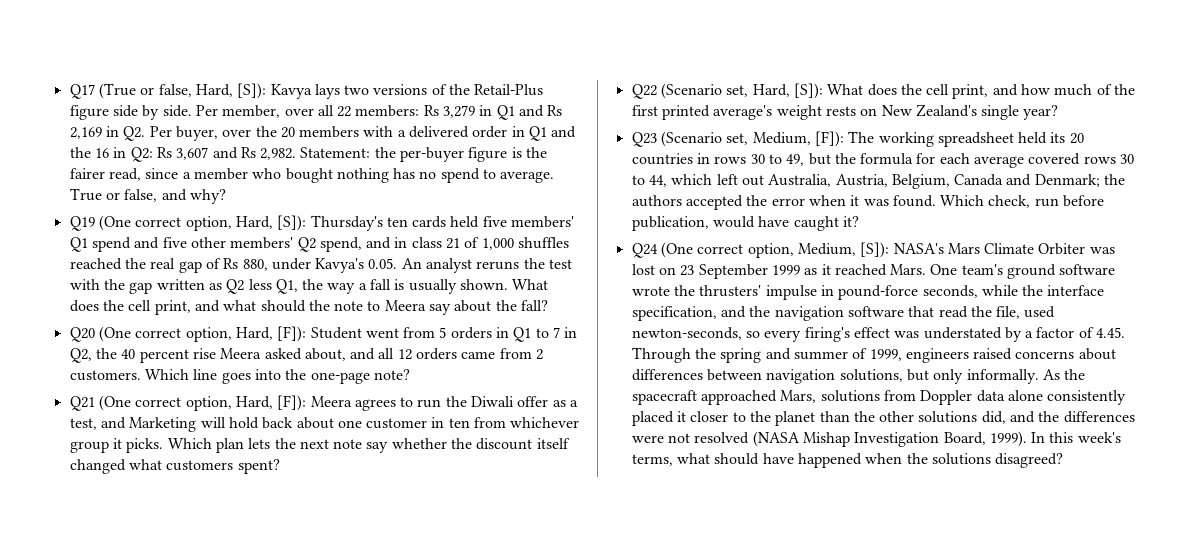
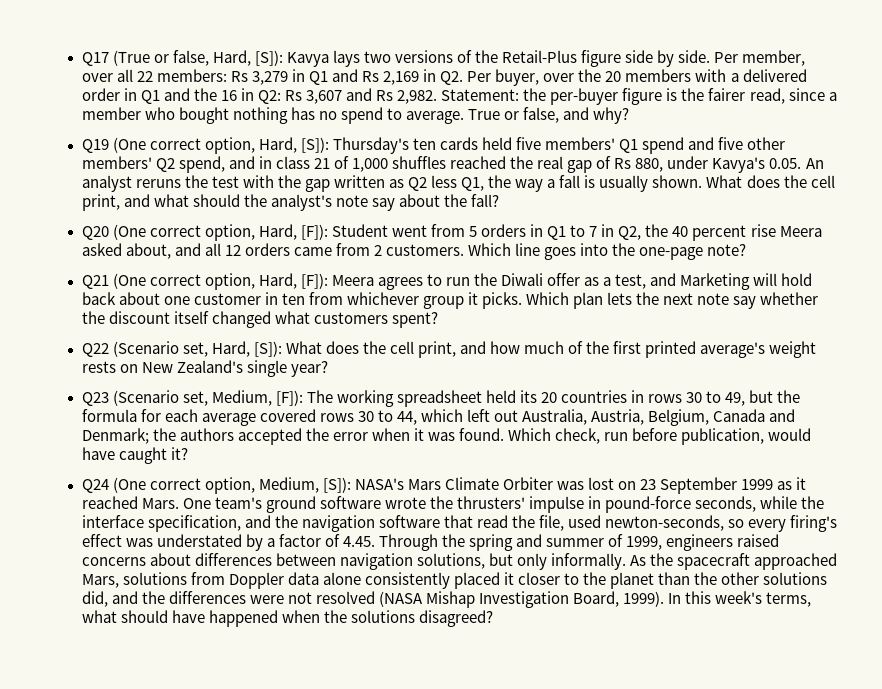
[334,300,426,311] note to Meera -> [270,194,368,211] analyst's note

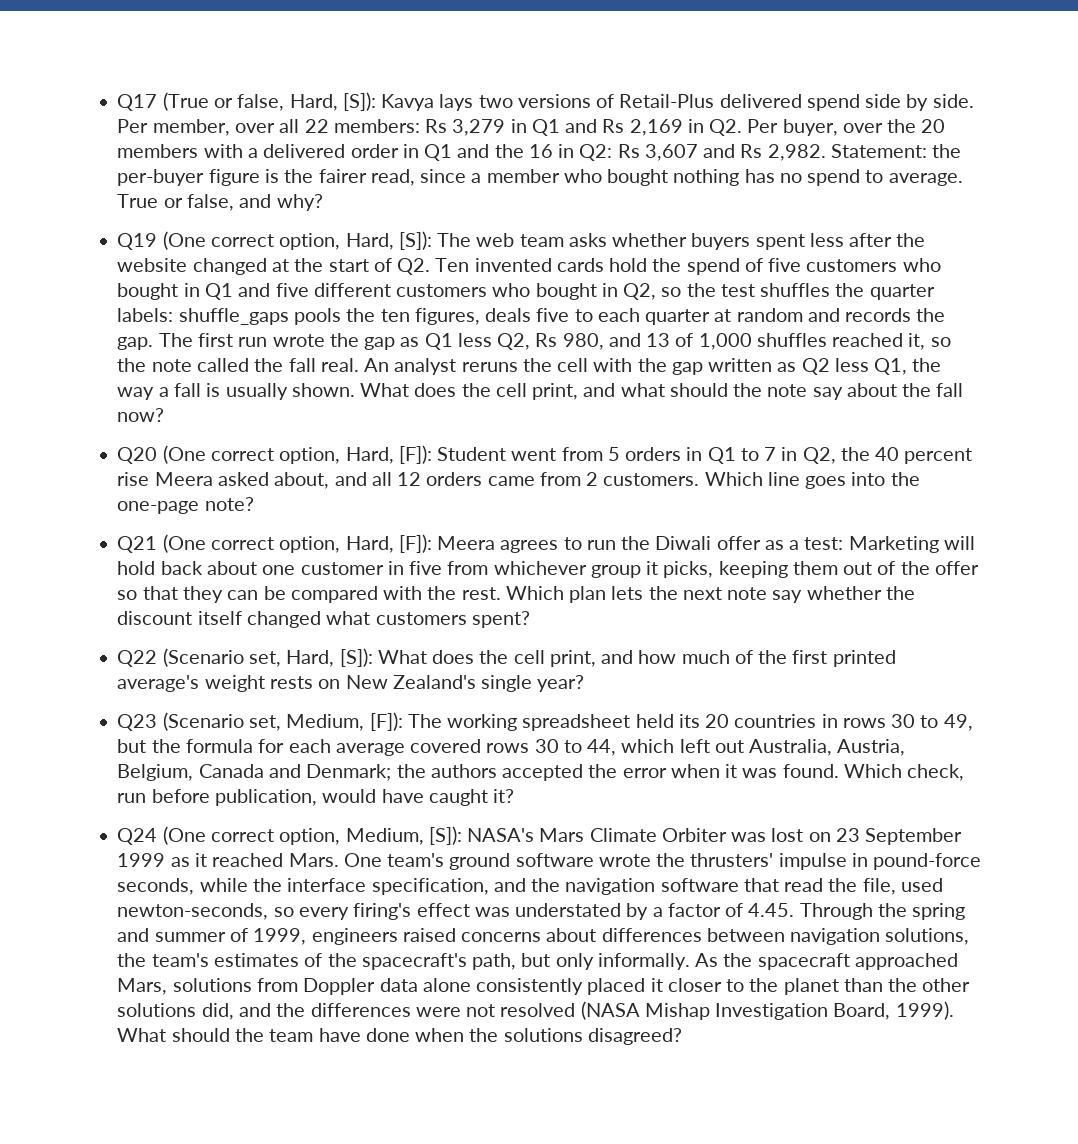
[475,50,622,67] the Retail-Plus figure -> [619,94,860,111] Retail-Plus delivered spend
[332,137,786,154] [81,156,802,173] Thursday's ten cards held five members' Q1 spend and five other members' Q2 spend, and in class 21 of 1,000 shuffles reached the real gap of Rs 880, under Kavya's 0.05. -> [437,233,926,250] [117,258,941,275] [117,283,935,300] [117,308,946,325] [117,333,951,350] [117,358,359,372] The web team asks whether buyers spent less after the website changed at the start of Q2. Ten invented cards hold the spend of five customers who bought in Q1 and five different customers who bought in Q2, so the test shuffles the quarter labels: shuffle_gaps pools the ten figures, deals five to each quarter at random and records the gap. The first run wrote the gap as Q1 less Q2, Rs 980, and 13 of 1,000 shuffles reached it, so the note called the fall real.
[211,176,239,188] test -> [557,358,589,372] cell
[270,194,332,211] analyst's -> (763, 390) none
[471,194,500,207] fall? -> [936,383,964,397] [117,408,165,422] fall now?
[615,273,677,289] test, and -> [804,537,844,550] test:
[281,293,305,305] ten -> [409,561,443,575] five
[482,292,523,309] picks. -> [663,561,979,578] [117,586,501,603] picks, keeping them out of the offer so that they can be compared with the rest.
(485, 561) none -> [117,953,517,970] the team's estimates of the spacecraft's path,
[668,591,812,607] [81,610,278,627] In this week's terms, what should have happened -> [117,1028,410,1042] What should the team have done

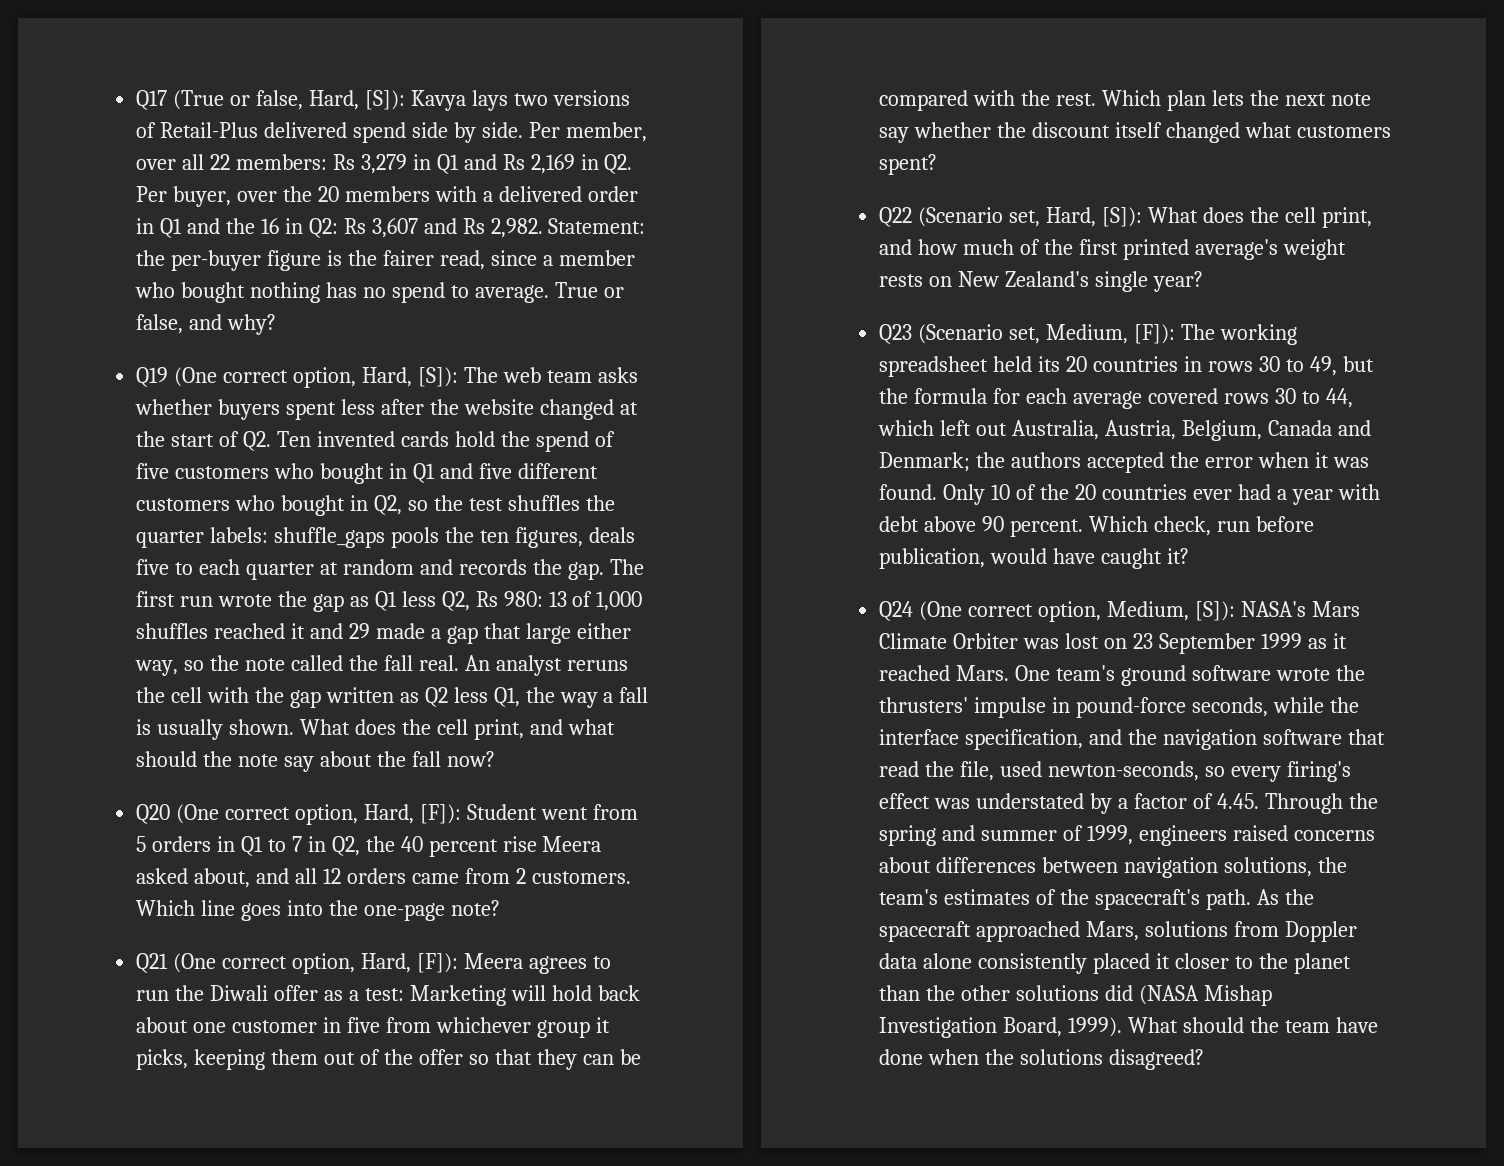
[562,333,641,350] 980, and -> [503,591,543,607] 980:
[908,333,926,350] it, -> [291,623,631,644] [135,660,179,676] it and 29 made a gap that large either way,
(839, 771) none -> [943,484,1380,505] [879,516,1084,537] Only 10 of the 20 countries ever had a year with debt above 90 percent.
[472,953,690,970] path, but only informally. -> [1205,889,1251,910] path.
[201,1003,576,1020] did, and the differences were not resolved -> [1104,985,1133,1001] did

